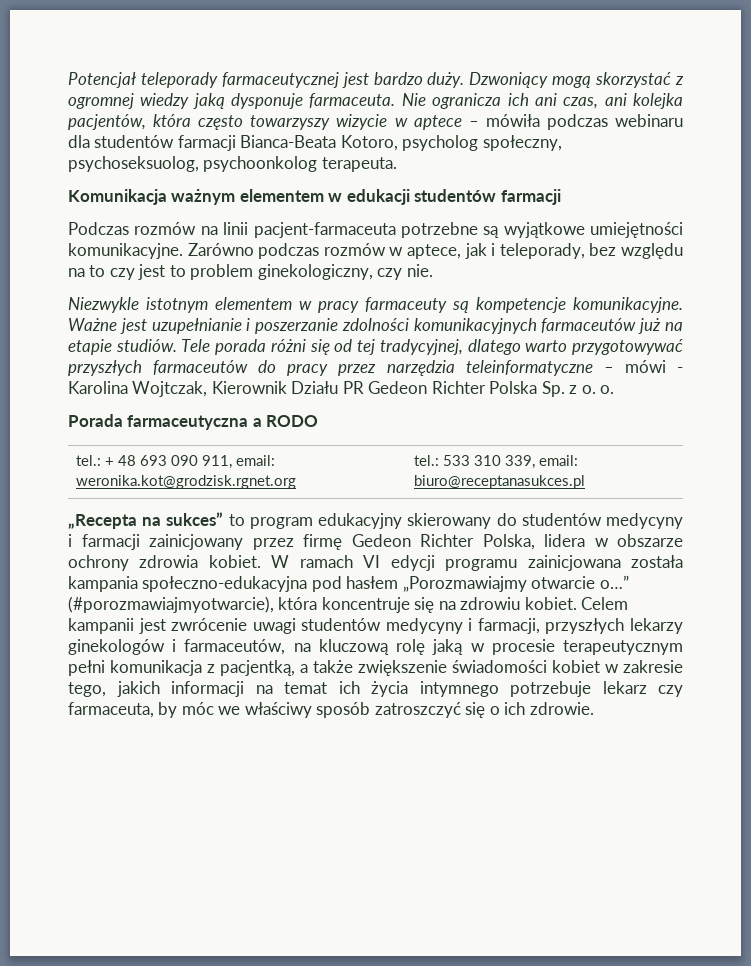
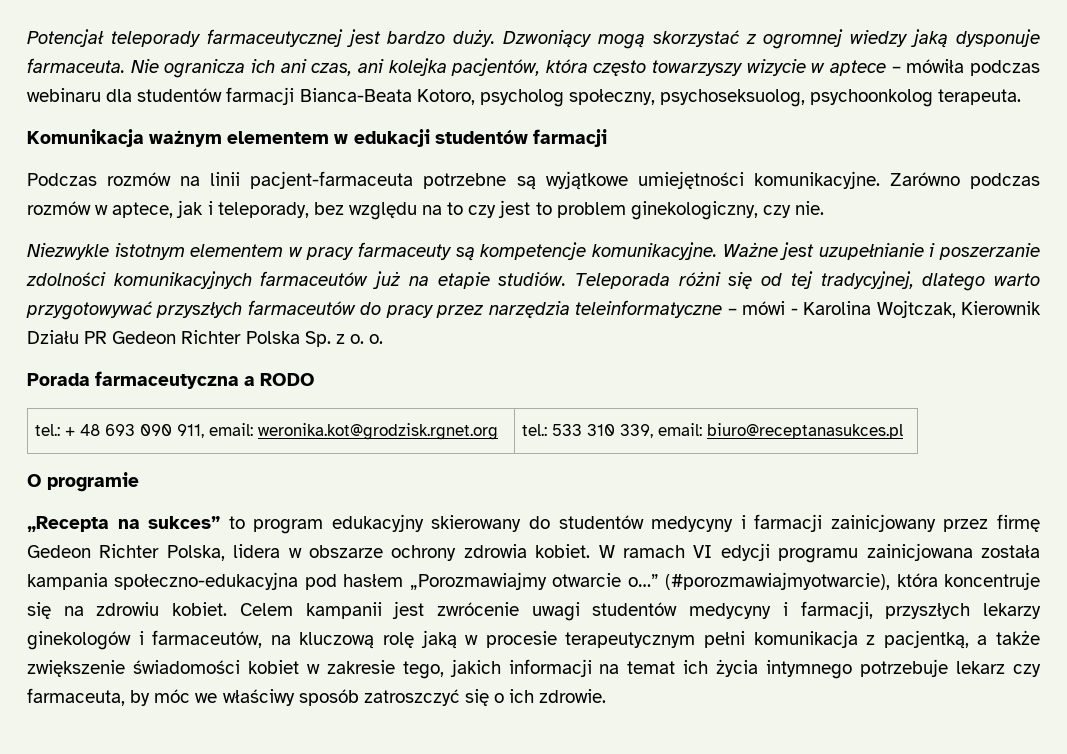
[181,339,267,355] Tele porada -> [575,273,670,289] Teleporada
(586, 482) none -> [27,472,140,492] // O programie

